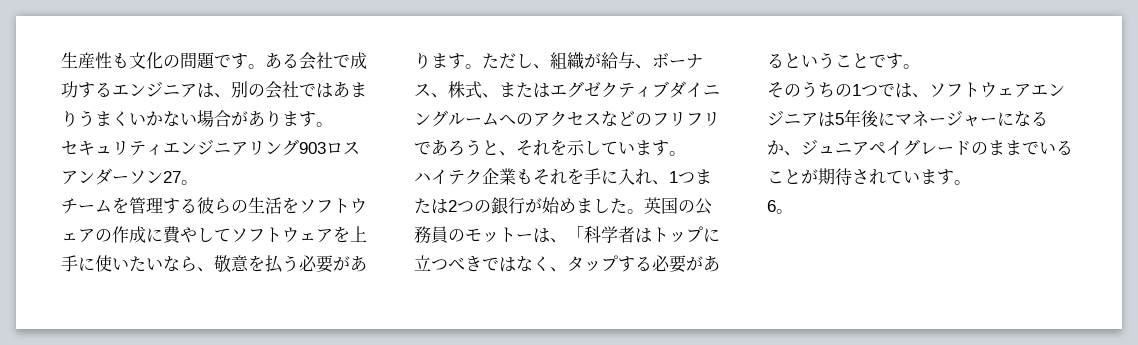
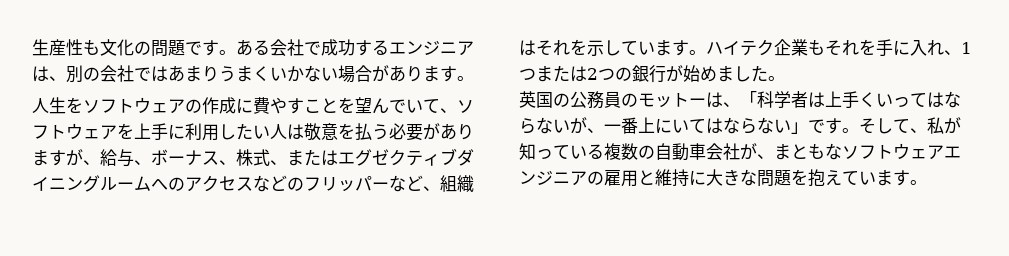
[61,139,360,156] [61,168,198,185] [61,197,282,214] セキュリティエンジニアリング903ロスアンダーソン27。 // チームを管理する彼らの生活 -> [32,97,66,114] 人生
[197,227,231,242] して -> [287,97,457,114] すことを望んでいて、
[95,255,214,272] 使いたいなら、 -> [185,123,304,141] 利用したい人は
[465,52,601,69] 。ただし、組織が -> [66,149,100,166] が、
[686,112,720,126] [414,139,516,156] フリであろうと、 -> [338,175,474,193] [519,40,536,56] ッパーなど、組織は
(686, 153) // -> (706, 52) none
(644, 211) none -> (785, 78) //
[652,226,720,243] [414,255,720,273] [767,52,920,69] [767,81,929,98] トップに立つべきではなく、タップする必要があるということです。 // そのうちの1つでは、 -> [825,91,961,109] [519,117,961,134] [519,143,842,161] 上手くいってはならないが、一番上にいてはならない」です。そして、私が知っている複数の自動車会社が、まともな
[818,109,1048,127] [767,139,1073,156] [767,168,971,185] [767,200,793,214] は5年後にマネージャーになるか、ジュニアペイグレードのままでいることが期待されています。 // 6。 -> [587,169,927,187] の雇用と維持に大きな問題を抱えています。

